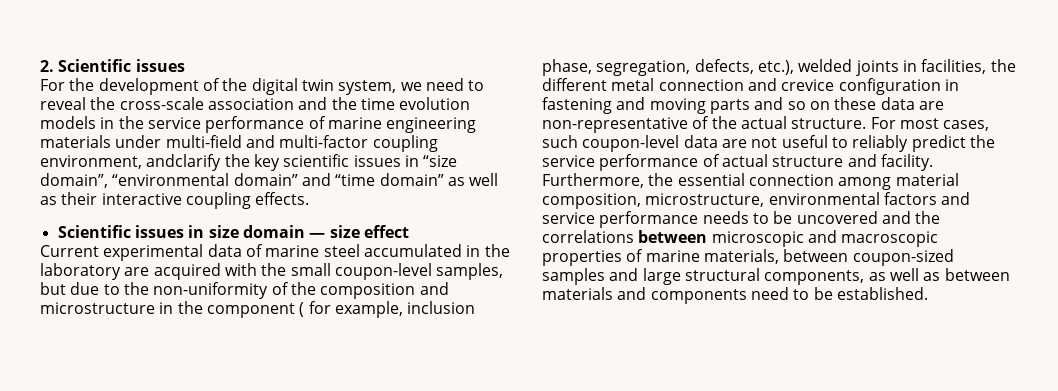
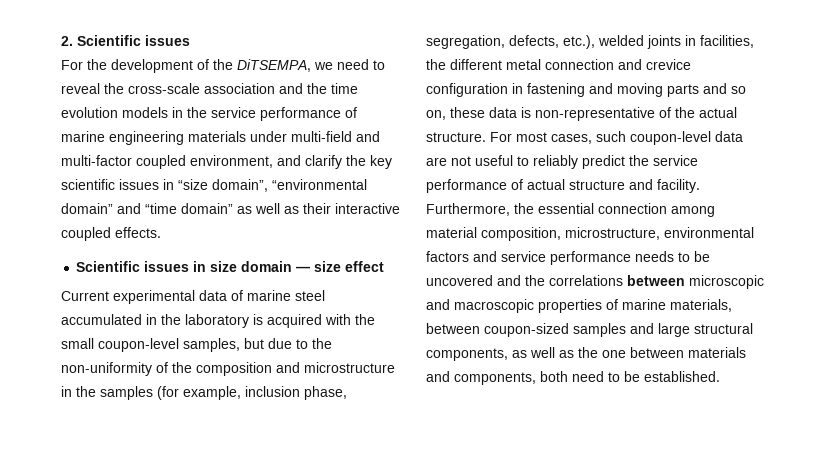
[251,78,397,95] digital twin system, -> [237,59,311,72] DiTSEMPA,
[372,135,438,152] [40,154,222,171] coupling environment, andclarify -> [136,155,342,169] coupled environment, and clarify
[185,192,251,209] coupling -> [61,227,111,241] coupled
[124,267,150,276] are -> [253,314,263,325] is
[206,301,331,318] component ( for -> [100,386,179,400] samples (for
[809,101,830,110] on -> [426,110,446,120] on,
[918,101,944,110] are -> [521,107,531,118] is
(941, 276) none -> [578,347,626,358] the one
[650,289,747,304] components -> [454,371,568,385] components, both

